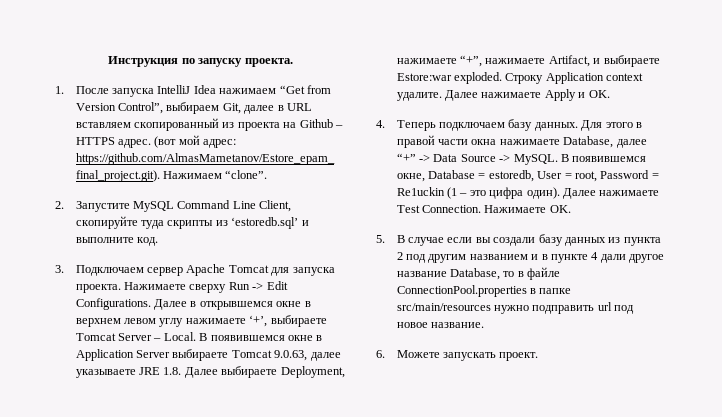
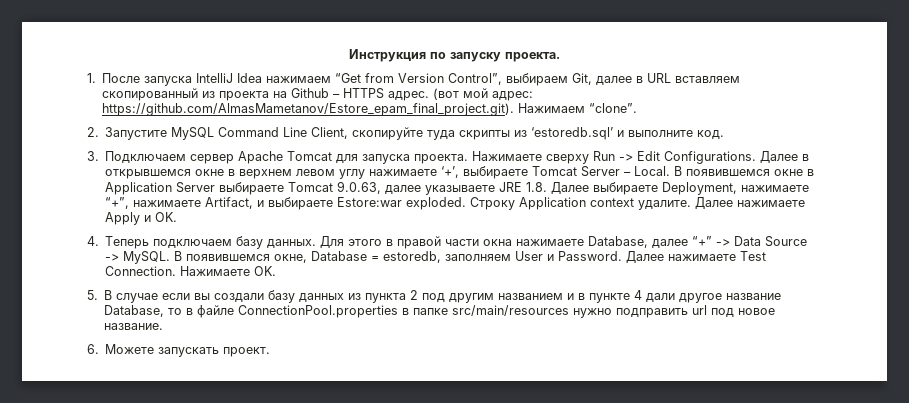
[537,170,659,182] [396,187,560,199] User = root, Password = Re1uckin (1 – это цифра один). -> [445,251,623,261] заполняем User и Password.

